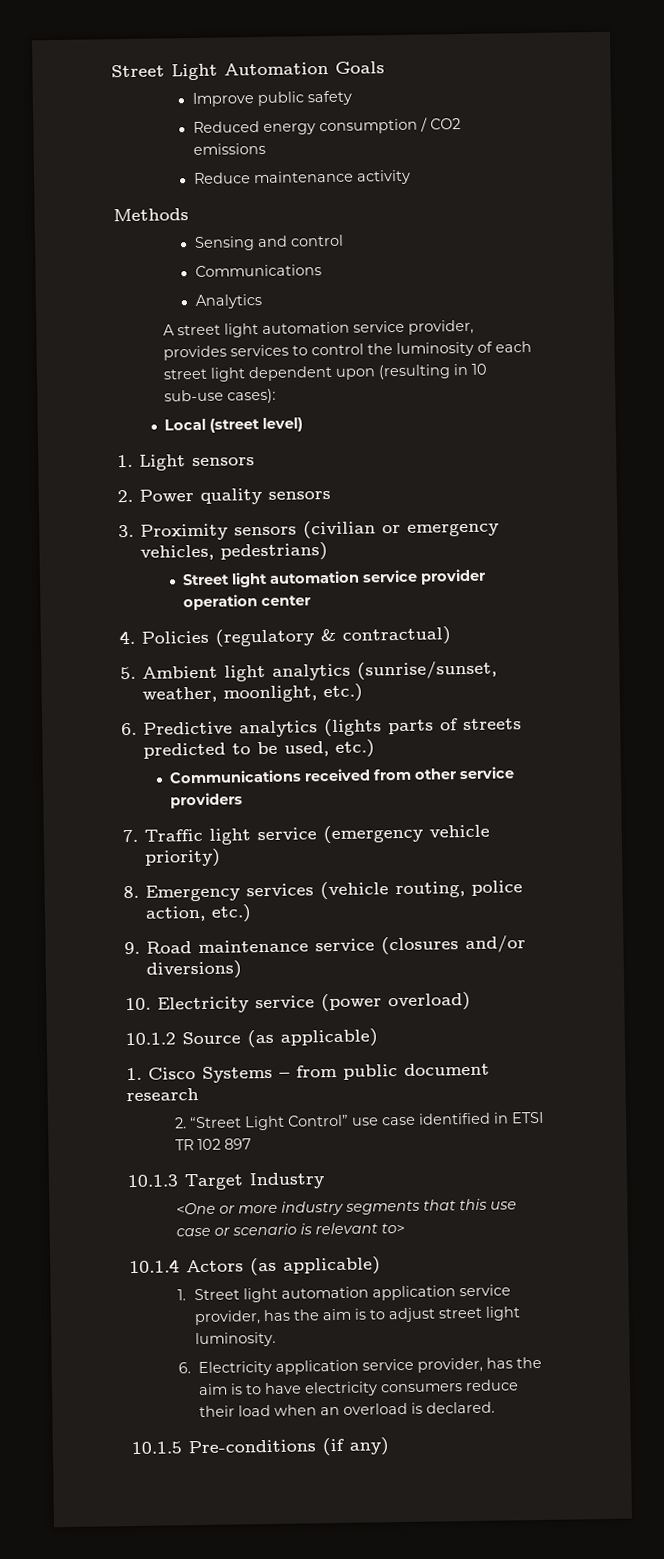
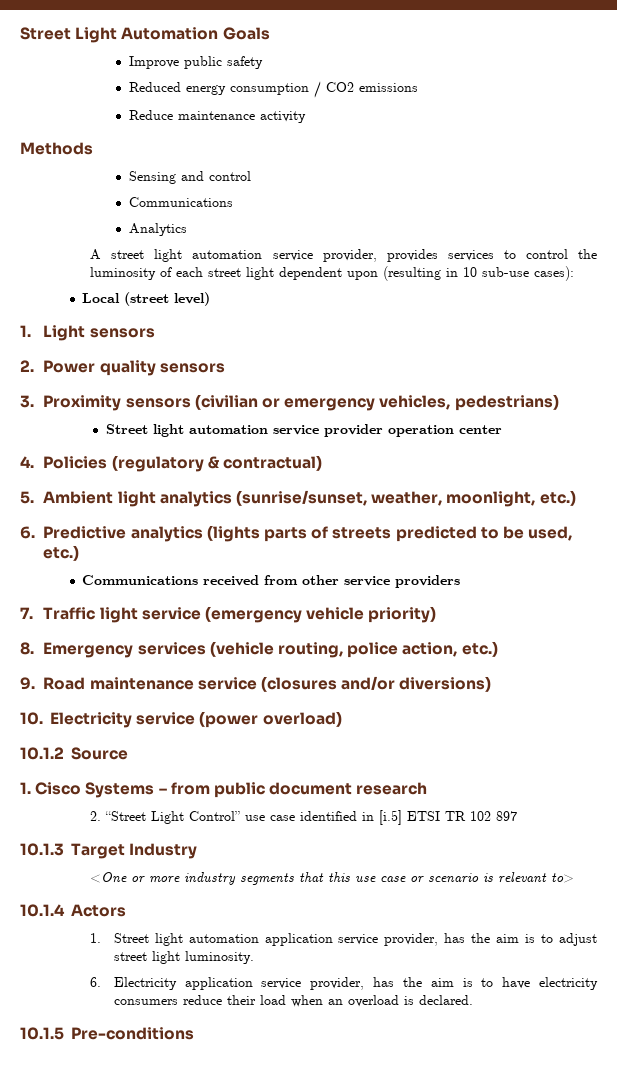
[247,1028,379,1048] (as applicable) -> (128, 753) none
(510, 1118) none -> [379,810,403,825] [i.5]
[250,1256,382,1276] (as applicable) -> (126, 910) none
[322,1437,391,1456] (if any) -> (194, 1033) none

